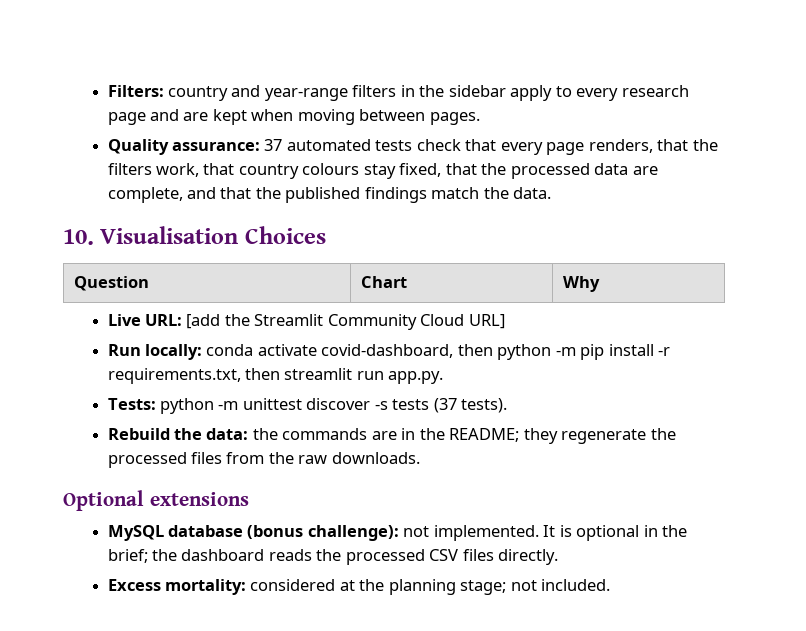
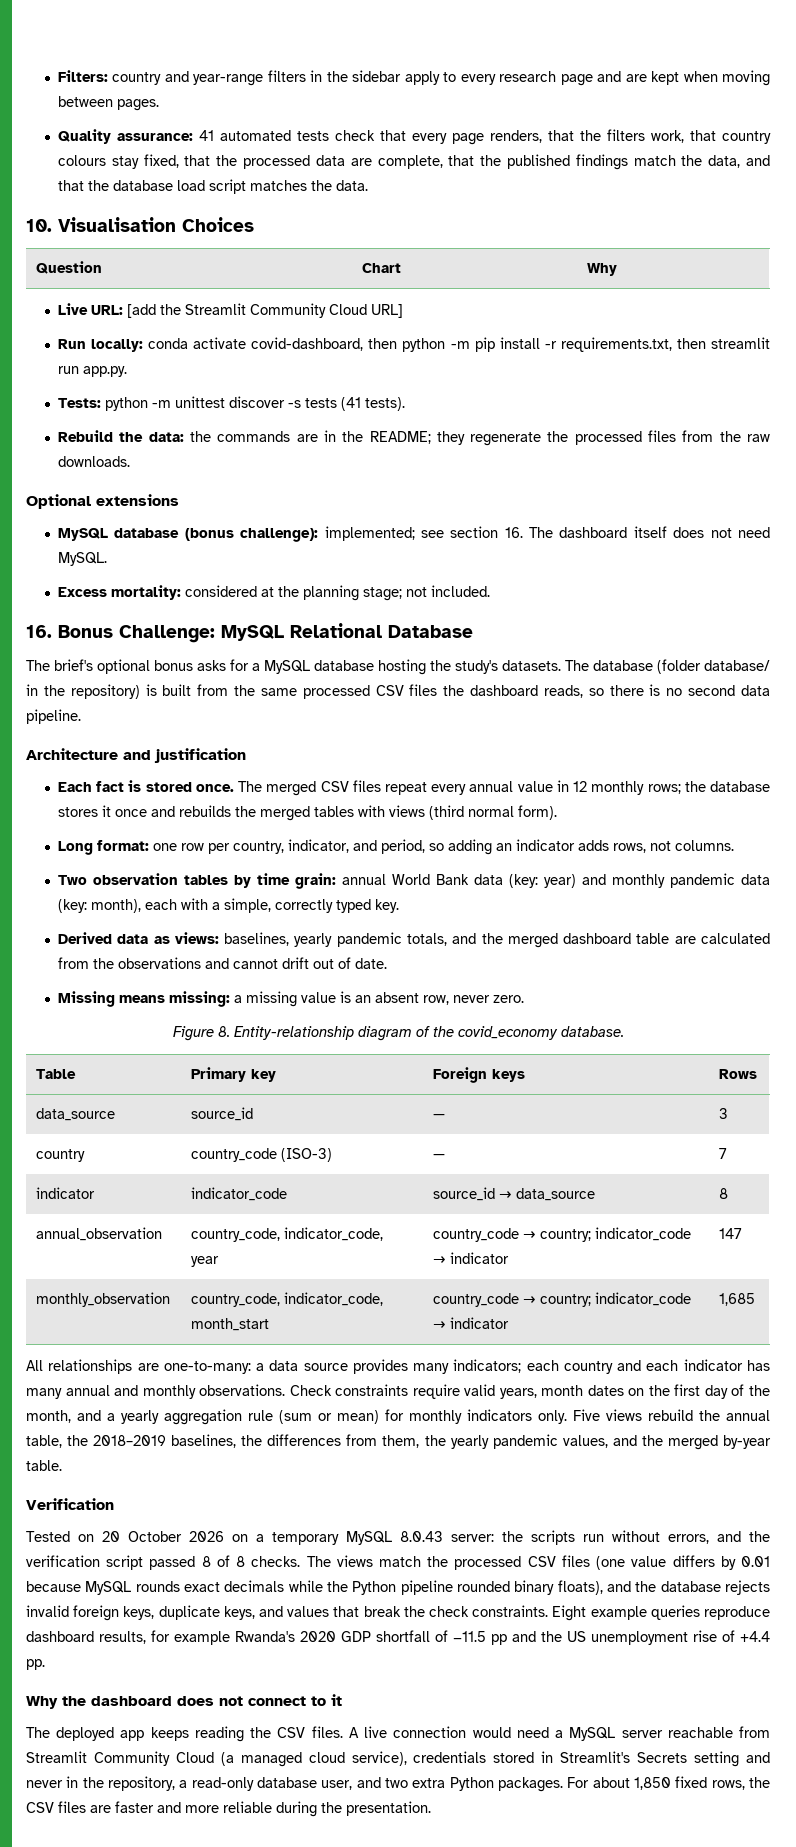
[264,139,283,151] 37 -> [198,130,214,141] 41
[186,187,216,199] and -> (443, 162) none
(509, 193) none -> [708,155,770,168] [57,179,332,194] data, and that the database load script matches the
[433,398,457,413] (37 -> [340,397,361,411] (41
[403,525,688,541] [107,549,559,565] not implemented. It is optional in the brief; the dashboard reads the processed CSV files directly. -> [324,526,770,541] [57,552,107,566] implemented; see section 16. The dashboard itself does not need MySQL.
(611, 585) none -> [26,623,473,643] [26,659,770,675] [26,684,771,699] [26,709,81,724] [26,748,246,763] [57,780,770,796] [57,805,557,821] [57,839,734,855] [57,873,770,889] [57,898,399,913] [57,932,770,948] [57,957,387,969] [57,991,524,1007] [172,1026,624,1041] [36,1069,77,1079] [191,1067,277,1082] [433,1067,526,1083] [719,1069,758,1079] [36,1108,116,1121] [191,1107,254,1121] [433,1114,446,1119] [719,1108,729,1119] [36,1149,86,1162] [191,1148,333,1162] [433,1154,446,1159] [719,1148,728,1159] [36,1187,96,1199] [191,1187,288,1201] [433,1187,596,1201] [719,1188,729,1199] [36,1227,163,1241] [191,1227,384,1242] [191,1256,220,1267] [433,1227,692,1242] [433,1252,510,1264] [719,1228,743,1239] [36,1292,171,1307] [191,1292,384,1307] [191,1318,270,1331] [433,1292,692,1307] [433,1317,510,1329] [719,1293,756,1306] [26,1359,770,1374] [26,1384,770,1399] [26,1409,770,1425] [26,1434,772,1450] [26,1460,62,1471] [26,1498,114,1510] [26,1530,770,1545] [26,1555,770,1570] [26,1580,771,1595] [26,1605,771,1621] [26,1630,770,1645] [26,1659,45,1670] [26,1694,342,1709] [26,1726,771,1742] [26,1751,770,1767] [26,1776,771,1792] [26,1801,431,1817] // 16. Bonus Challenge: MySQL Relational Database // The brief's optional bonus asks for a MySQL database hosting the study's datasets. The database (folder database/ in the repository) is built from the same processed CSV files the dashboard reads, so there is no second data pipeline. // Architecture and justification // Each fact is stored once. The merged CSV files repeat every annual value in 12 monthly rows; the database stores it once and rebuilds the merged tables with views (third normal form). // Long format: one row per country, indicator, and period, so adding an indicator adds rows, not columns. // Two observation tables by time grain: annual World Bank data (key: year) and monthly pandemic data (key: month), each with a simple, correctly typed key. // Derived data as views: baselines, yearly pandemic totals, and the merged dashboard table are calculated from the observations and cannot drift out of date. // Missing means missing: a missing value is an absent row, never zero. // Figure 8. Entity-relationship diagram of the covid_economy database. // Table | Primary key | Foreign keys | Rows // data_source | source_id | — | 3 // country | country_code (ISO-3) | — | 7 // indicator | indicator_code | source_id → data_source | 8 // annual_observation | country_code, indicator_code, year | country_code → country; indicator_code → indicator | 147 // monthly_observation | country_code, indicator_code, month_start | country_code → country; indicator_code → indicator | 1,685 // All relationships are one-to-many: a data source provides many indicators; each country and each indicator has many annual and monthly observations. Check constraints require valid years, month dates on the first day of the month, and a yearly aggregation rule (sum or mean) for monthly indicators only. Five views rebuild the annual table, the 2018–2019 baselines, the differences from them, the yearly pandemic values, and the merged by-year table. // Verification // Tested on 20 October 2026 on a temporary MySQL 8.0.43 server: the scripts run without errors, and the verification script passed 8 of 8 checks. The views match the processed CSV files (one value differs by 0.01 because MySQL rounds exact decimals while the Python pipeline rounded binary floats), and the database rejects invalid foreign keys, duplicate keys, and values that break the check constraints. Eight example queries reproduce dashboard results, for example Rwanda's 2020 GDP shortfall of −11.5 pp and the US unemployment rise of +4.4 pp. // Why the dashboard does not connect to it // The deployed app keeps reading the CSV files. A live connection would need a MySQL server reachable from Streamlit Community Cloud (a managed cloud service), credentials stored in Streamlit's Secrets setting and never in the repository, a read-only database user, and two extra Python packages. For about 1,850 fixed rows, the CSV files are faster and more reliable during the presentation.

